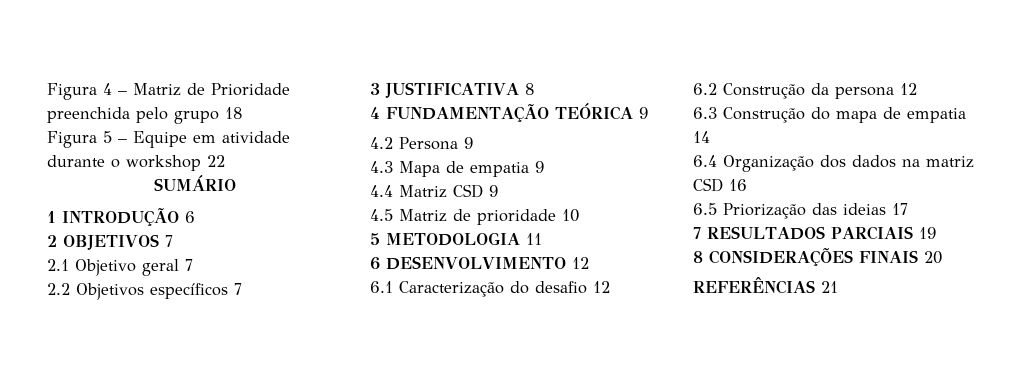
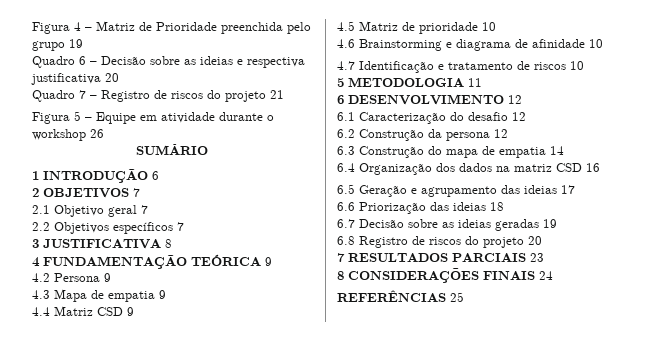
[225,107,242,119] 18 -> [69,39,83,48] [32,56,305,68] [31,73,119,85] [32,90,284,102] 19 // Quadro 6 – Decisão sobre as ideias e respectiva justificativa 20 // Quadro 7 – Registro de riscos do projeto 21
[207,155,225,167] 22 -> [90,129,104,138] 26
(579, 215) none -> [337,39,603,51] [337,61,584,73] // 4.6 Brainstorming e diagrama de afinidade 10 // 4.7 Identificação e tratamento de riscos 10
[723,203,806,219] Priorização -> [359,185,497,197] Geração e agrupamento
(908, 209) none -> [337,202,504,214] [337,219,557,231] [337,236,542,248] // 6.6 Priorização das ideias 18 // 6.7 Decisão sobre as ideias geradas 19 // 6.8 Registro de riscos do projeto 20
[918,227,936,239] 19 -> [530,253,544,262] 23
[924,251,942,264] 20 -> [539,271,553,280] 24
[821,281,838,293] 21 -> [450,292,464,302] 25

